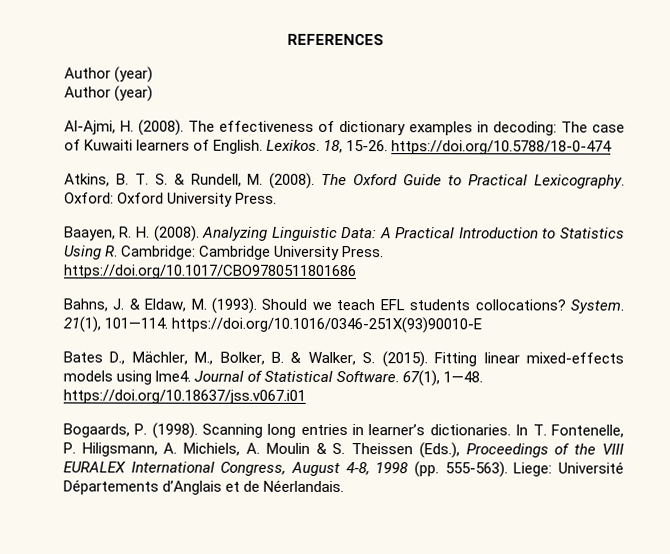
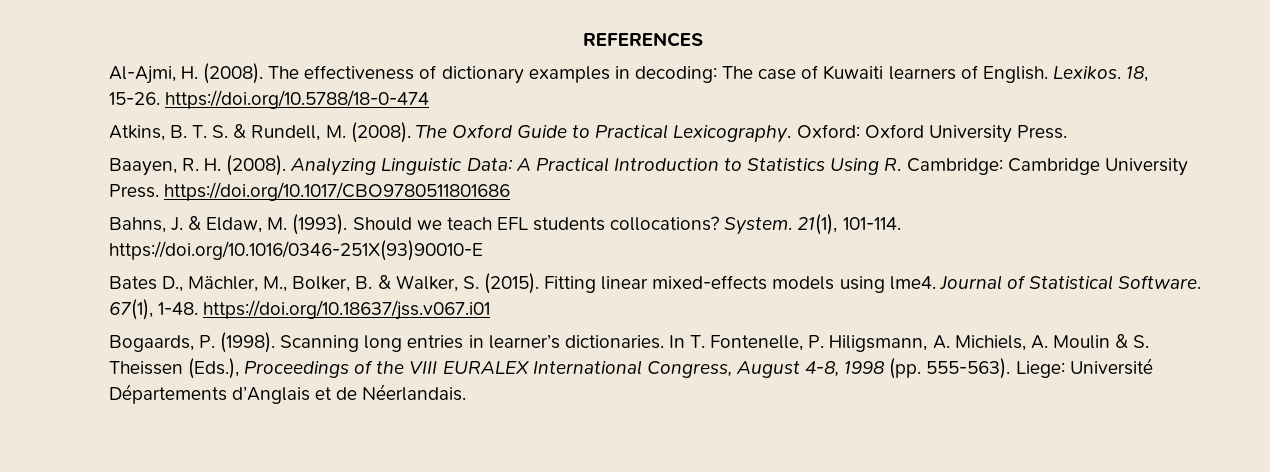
[63,66,153,83] [63,85,153,102] // Author (year) // Author (year) -> (703, 39) none
[103,317,168,329] 101—114. -> [842,217,901,230] 101-114.
[443,371,484,383] 1—48. -> [157,302,198,315] 1-48.

